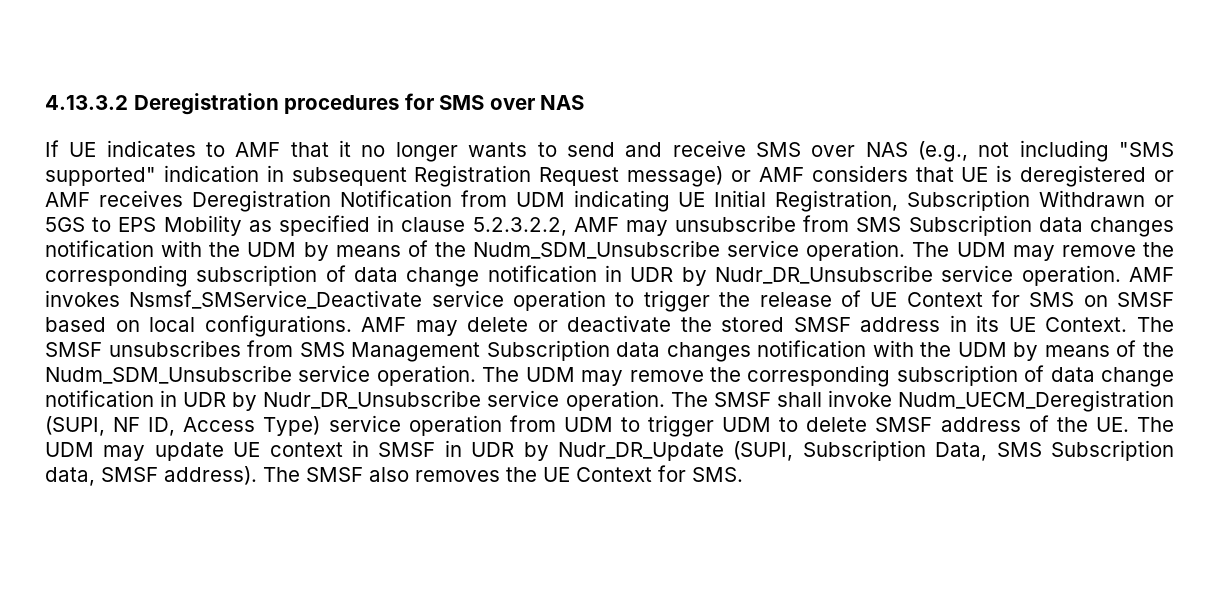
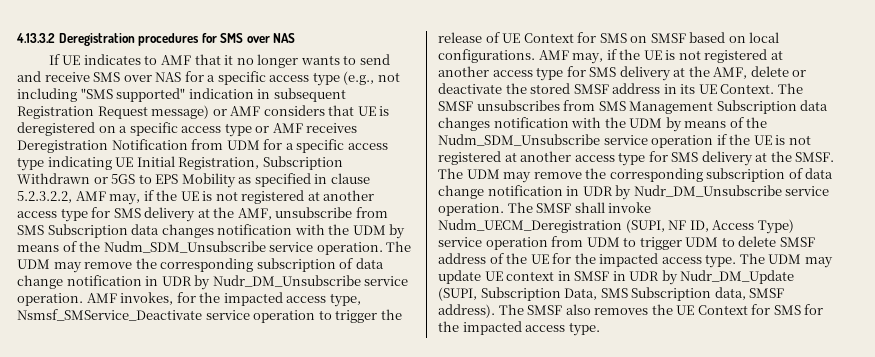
(908, 149) none -> [184,71,340,86] for a specific access type
(1147, 176) none -> [98,122,252,137] on a specific access type
(565, 199) none -> [263,139,388,153] [17,157,44,171] for a specific access type
[625,220,668,236] may -> [109,190,375,205] [17,207,272,222] may, if the UE is not registered at another access type for SMS delivery at the AMF,
[715,265,934,284] Nudr_DR_Unsubscribe -> [212,275,361,287] Nudr_DM_Unsubscribe
[45,290,120,307] invokes -> [120,292,361,307] invokes, for the impacted access type,
[415,320,458,336] may -> [572,49,783,64] [438,66,748,81] may, if the UE is not registered at another access type for SMS delivery at the AMF,
[376,365,476,386] operation. -> [651,134,811,148] [438,151,835,166] operation if the UE is not registered at another access type for SMS delivery at the SMSF.
[263,390,482,409] Nudr_DR_Unsubscribe -> [633,185,782,197] Nudr_DM_Unsubscribe
[1095,417,1129,432] UE. -> [530,253,737,268] UE for the impacted access type.
[557,442,724,461] Nudr_DR_Update -> [680,270,795,284] Nudr_DM_Update
[692,467,743,482] SMS. -> [773,304,824,315] [438,321,600,336] SMS for the impacted access type.

